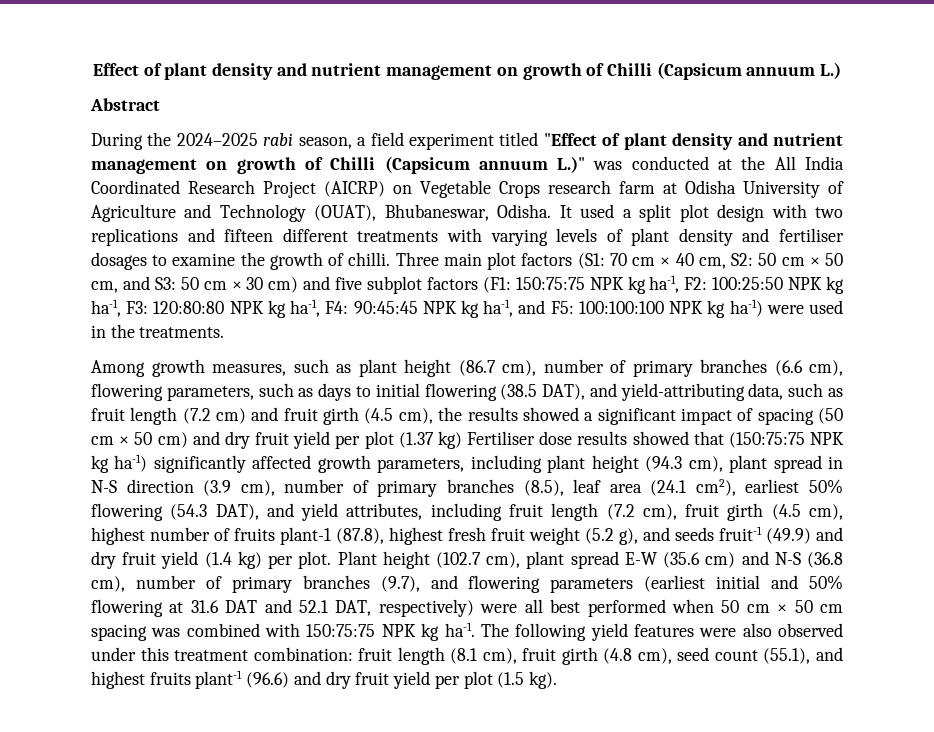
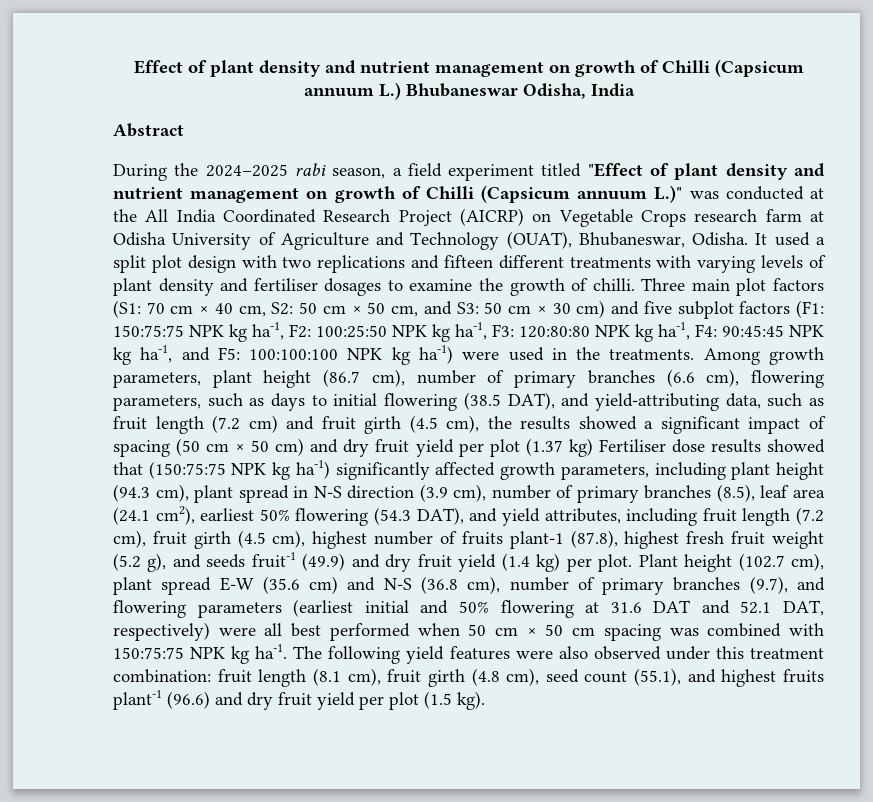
(842, 70) none -> [405,83,635,99] Bhubaneswar Odisha, India
(225, 332) // -> (695, 354) none
[212,359,351,376] measures, such as -> [113,372,201,388] parameters,

